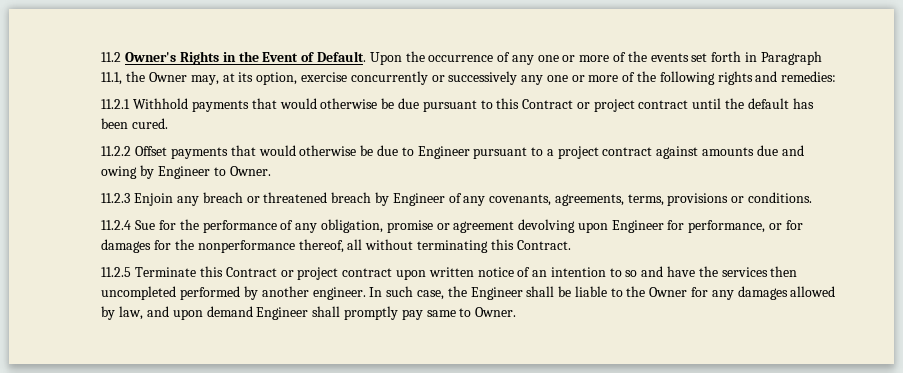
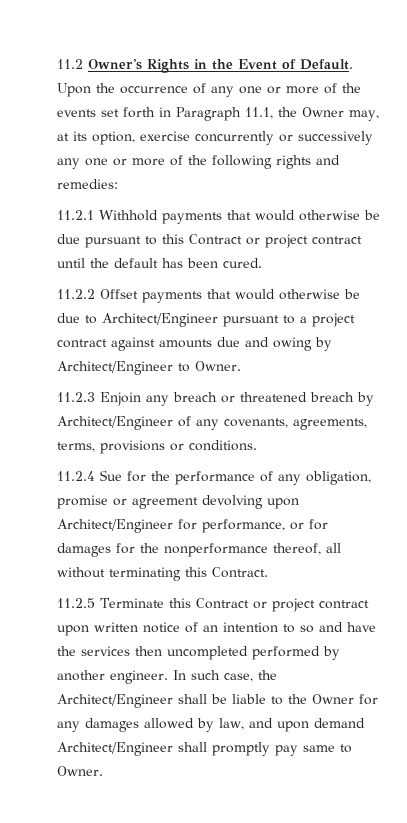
[417,146,470,159] Engineer -> [102,313,219,327] Architect/Engineer
[158,166,211,179] Engineer -> [57,361,174,375] Architect/Engineer
[392,193,445,206] Engineer -> [57,416,174,430] Architect/Engineer
[611,220,664,233] Engineer -> [57,519,174,533] Architect/Engineer
[470,287,523,300] Engineer -> [57,694,174,708] Architect/Engineer
[256,307,309,320] Engineer -> [57,742,174,756] Architect/Engineer

